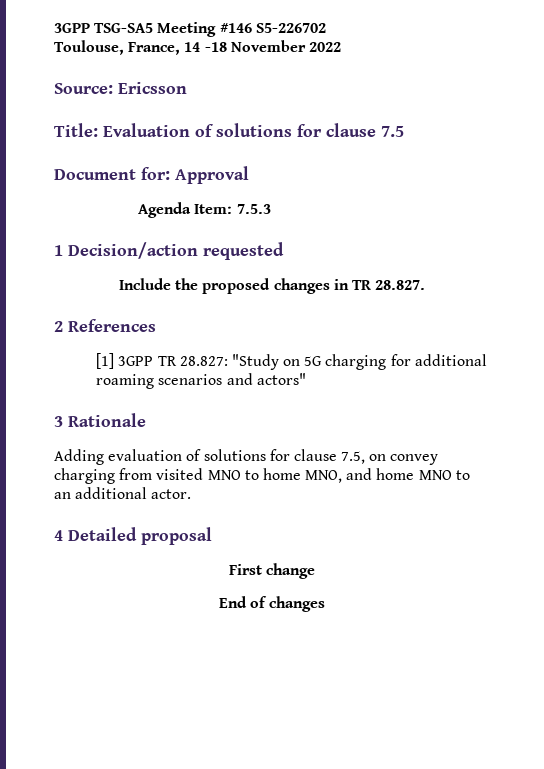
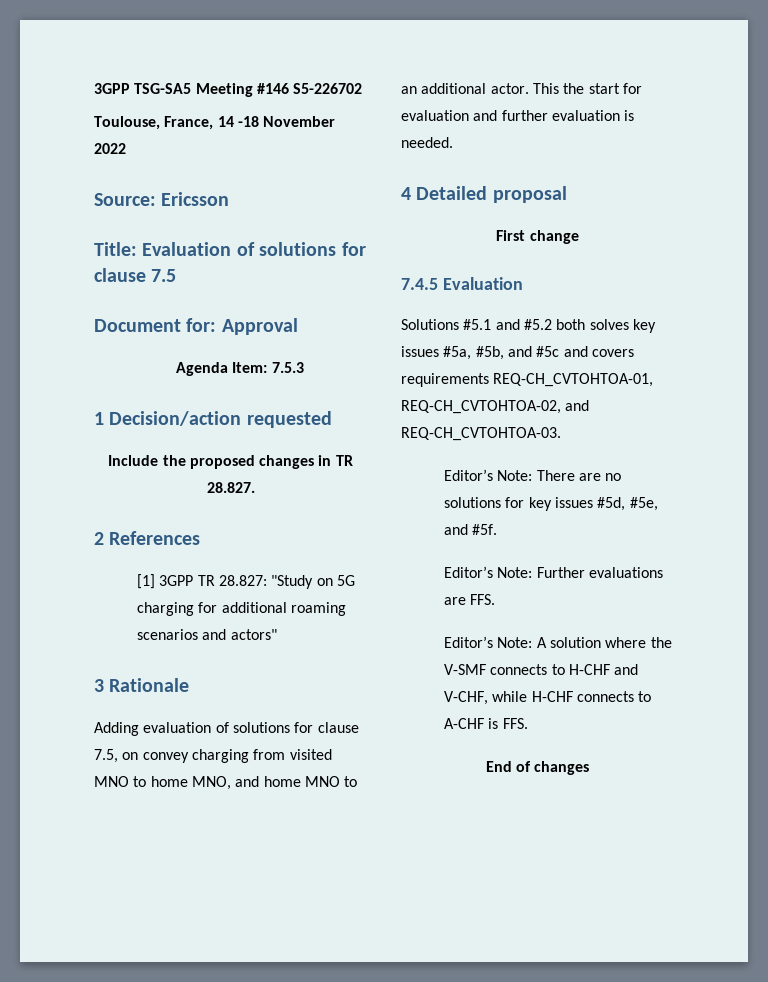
(192, 494) none -> [532,83,642,94] [401,110,635,121] [401,137,453,148] This the start for evaluation and further evaluation is needed.
(316, 571) none -> [401,277,523,290] [401,319,656,333] [401,346,634,360] [401,373,654,387] [401,400,590,414] [401,427,561,441] [443,469,622,481] [443,497,658,511] [443,524,498,535] [443,566,663,578] [443,594,496,605] [443,636,672,648] [443,664,639,675] [443,691,652,705] [443,718,528,729] // 7.4.5 Evaluation // Solutions #5.1 and #5.2 both solves key issues #5a, #5b, and #5c and covers requirements REQ-CH_CVTOHTOA-01, REQ-CH_CVTOHTOA-02, and REQ-CH_CVTOHTOA-03. // Editor’s Note: There are no solutions for key issues #5d, #5e, and #5f. // Editor’s Note: Further evaluations are FFS. // Editor’s Note: A solution where the V-SMF connects to H-CHF and V-CHF, while H-CHF connects to A-CHF is FFS.

